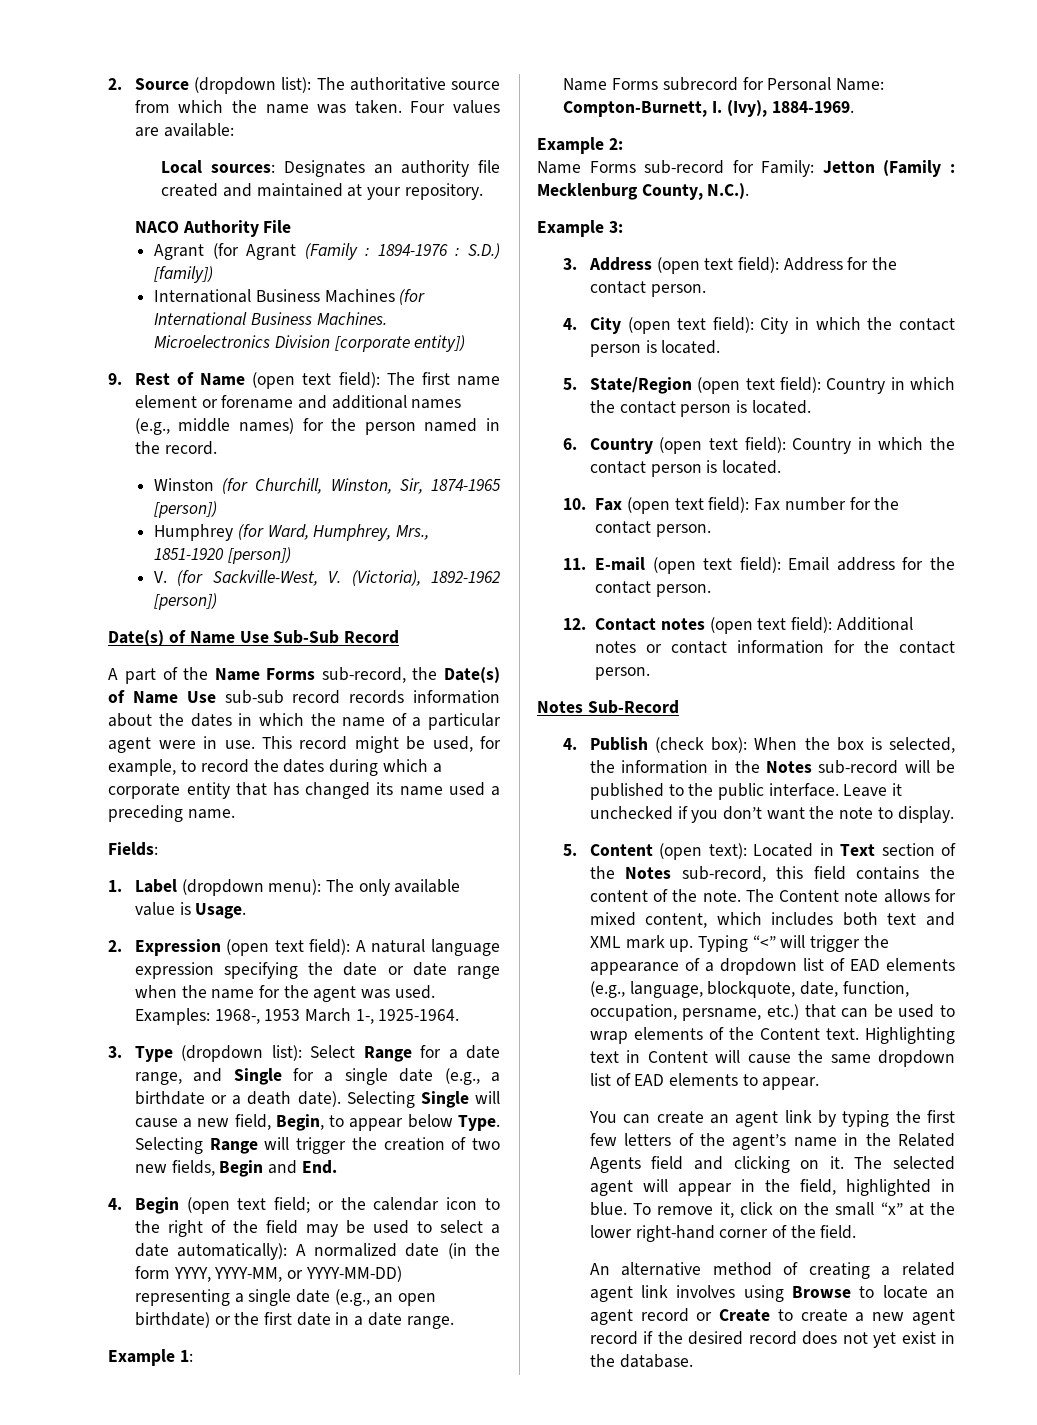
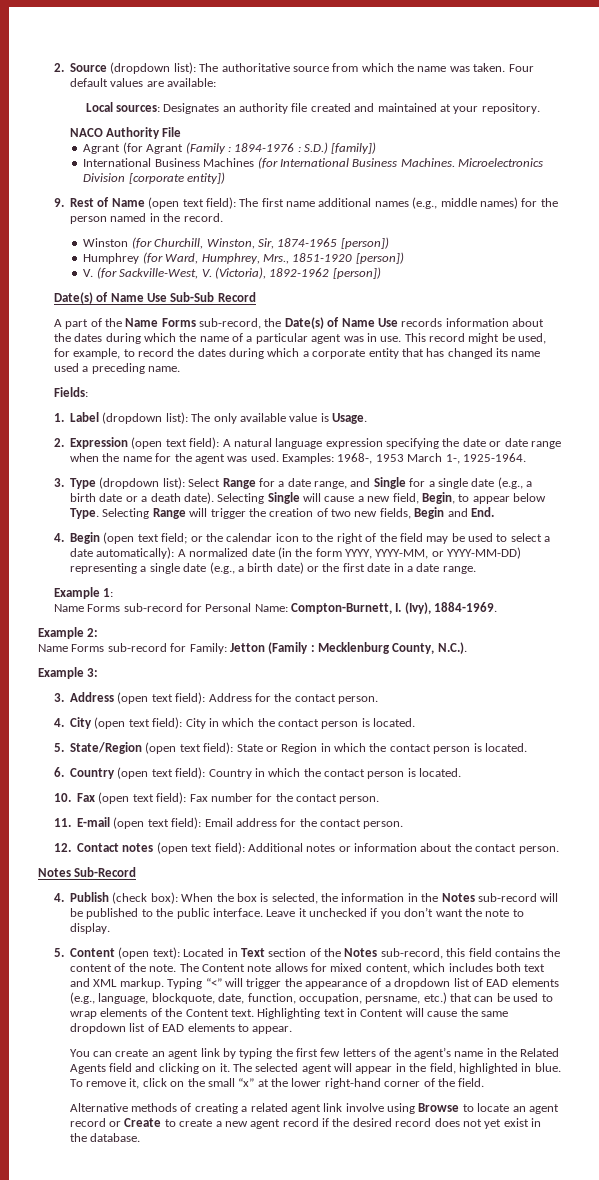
(446, 107) none -> [70,78,109,87] default
[134,395,328,409] element or forename and -> (316, 204) none
[224,690,341,704] sub-sub record -> (398, 322) none
[238,713,253,726] in -> [105,333,141,344] during
[158,740,196,749] were -> [343,336,364,342] was
[268,879,322,895] menu): -> [165,412,188,424] list):
[134,1091,205,1105] birthdate -> [70,493,123,502] birth date
[374,1293,437,1306] [134,1312,210,1328] an open birthdate) -> [237,562,304,574] a birth date)
[662,77,738,91] subrecord -> [123,603,183,612] sub-record
[826,378,886,394] Country -> [236,743,318,754] State or Region
[671,640,856,654] contact information for -> [354,843,453,852] information about
[625,935,694,952] mark up. -> [119,978,164,989] markup.
[589,1262,772,1276] An alternative method -> [69,1103,178,1112] Alternative methods
[676,1285,736,1298] involves -> [345,1103,384,1112] involve

